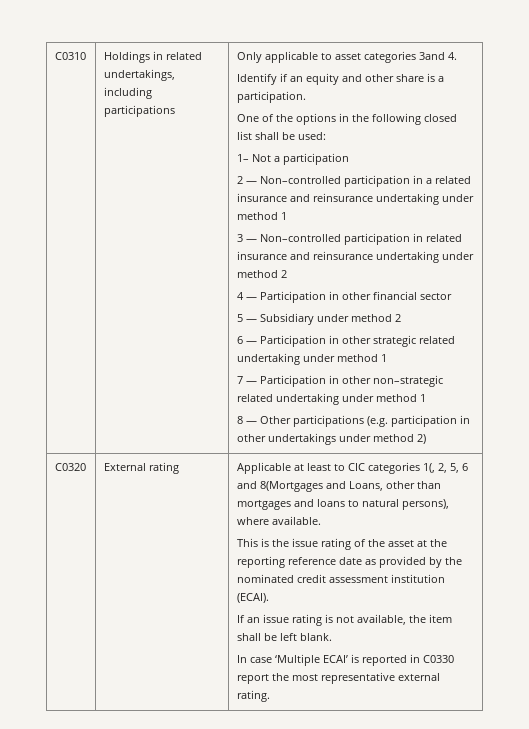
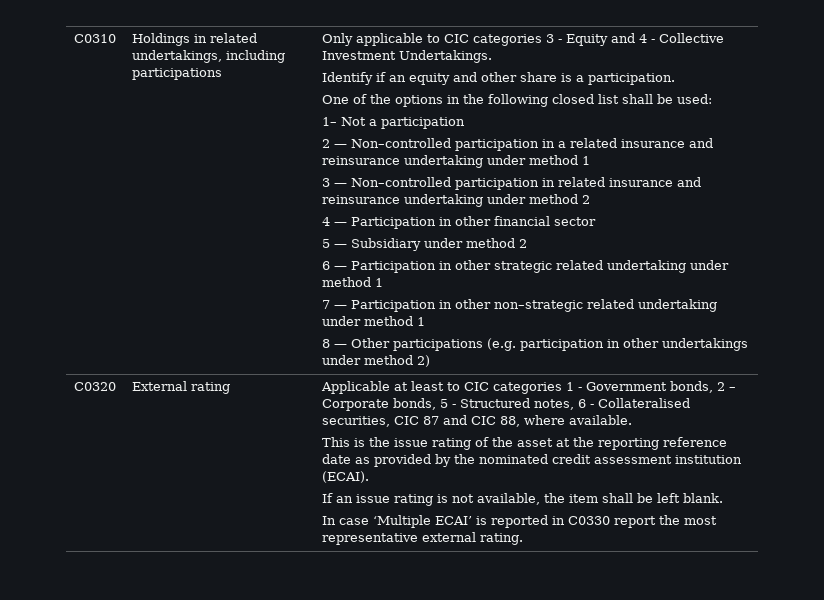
[334,51,457,63] asset categories 3and 4. -> [443,33,724,46] [321,50,492,63] CIC categories 3 - Equity and 4 - Collective Investment Undertakings.
[422,463,468,473] [236,481,441,492] [236,499,449,510] 1(, 2, 5, 6 and 8(Mortgages and Loans, other than mortgages and loans to natural persons), -> [565,381,736,393] [321,398,690,411] [321,415,520,427] 1 - Government bonds, 2 – Corporate bonds, 5 - Structured notes, 6 - Collateralised securities, CIC 87 and CIC 88,

